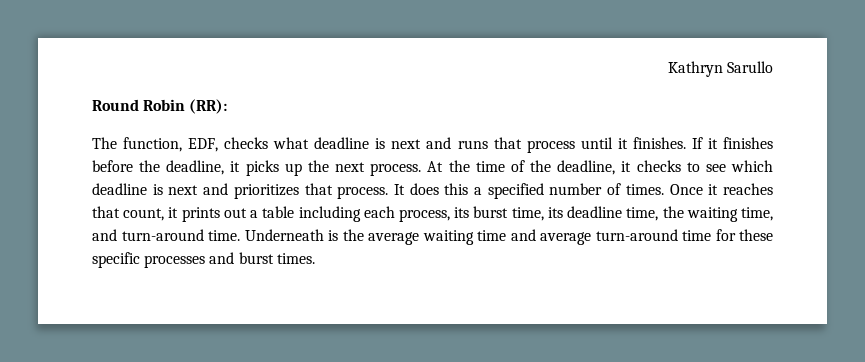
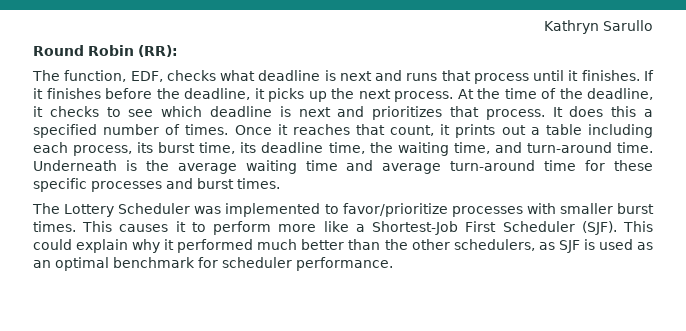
(315, 258) none -> [32,203,655,217] [33,221,653,235] [33,239,654,253] [33,257,393,271] // The Lottery Scheduler was implemented to favor/prioritize processes with smaller burst times. This causes it to perform more like a Shortest-Job First Scheduler (SJF). This could explain why it performed much better than the other schedulers, as SJF is used as an optimal benchmark for scheduler performance.

